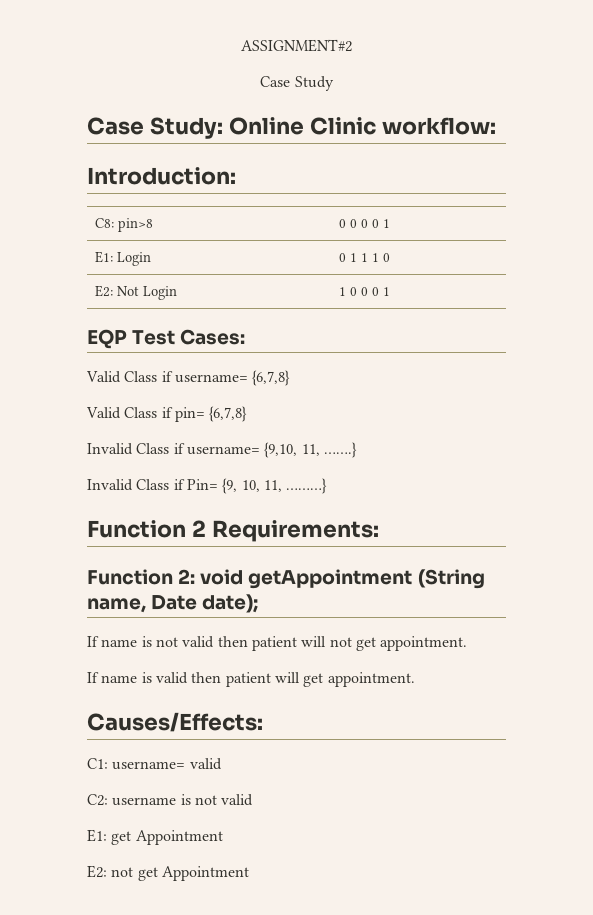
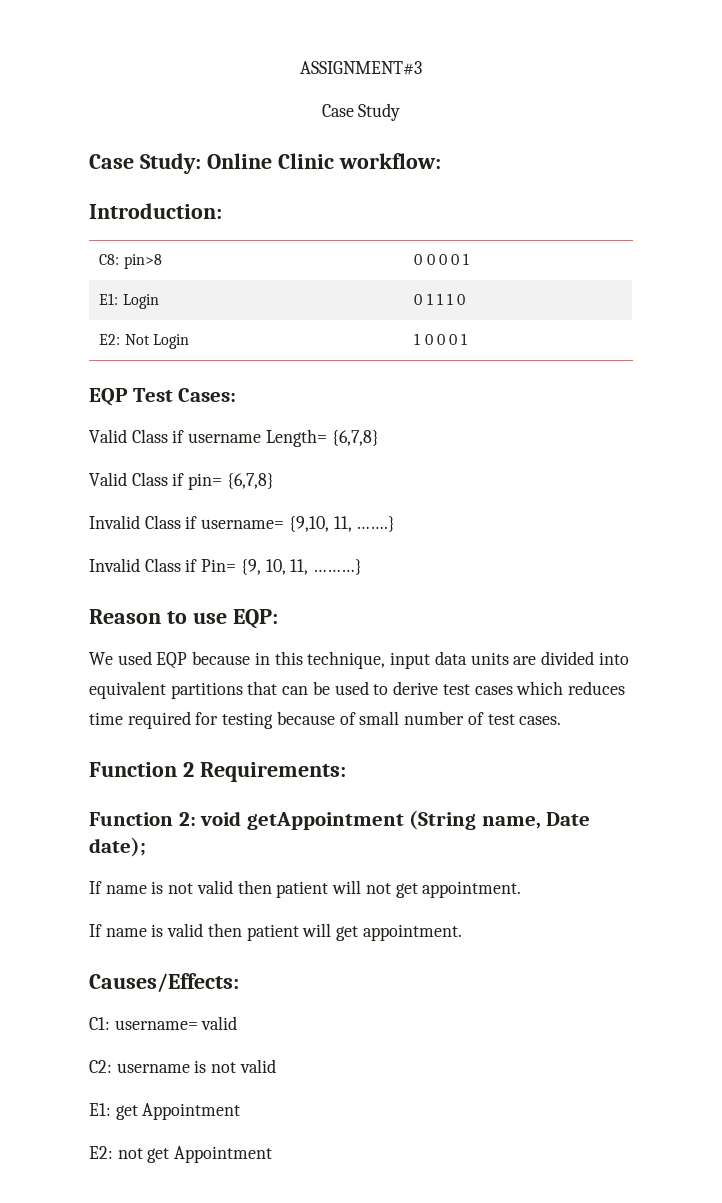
[241,39,352,52] ASSIGNMENT#2 -> [300,61,422,75] ASSIGNMENT#3
[174,374,248,383] username= -> [188,429,327,447] username Length=
(328, 486) none -> [89,609,278,629] [89,651,629,669] [89,681,625,699] [89,711,562,729] // Reason to use EQP: // We used EQP because in this technique, input data units are divided into equivalent partitions that can be used to derive test cases which reduces time required for testing because of small number of test cases.

